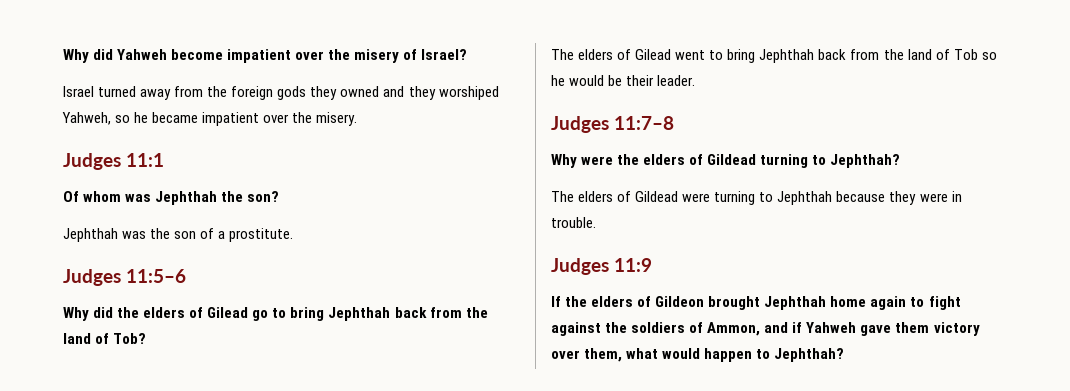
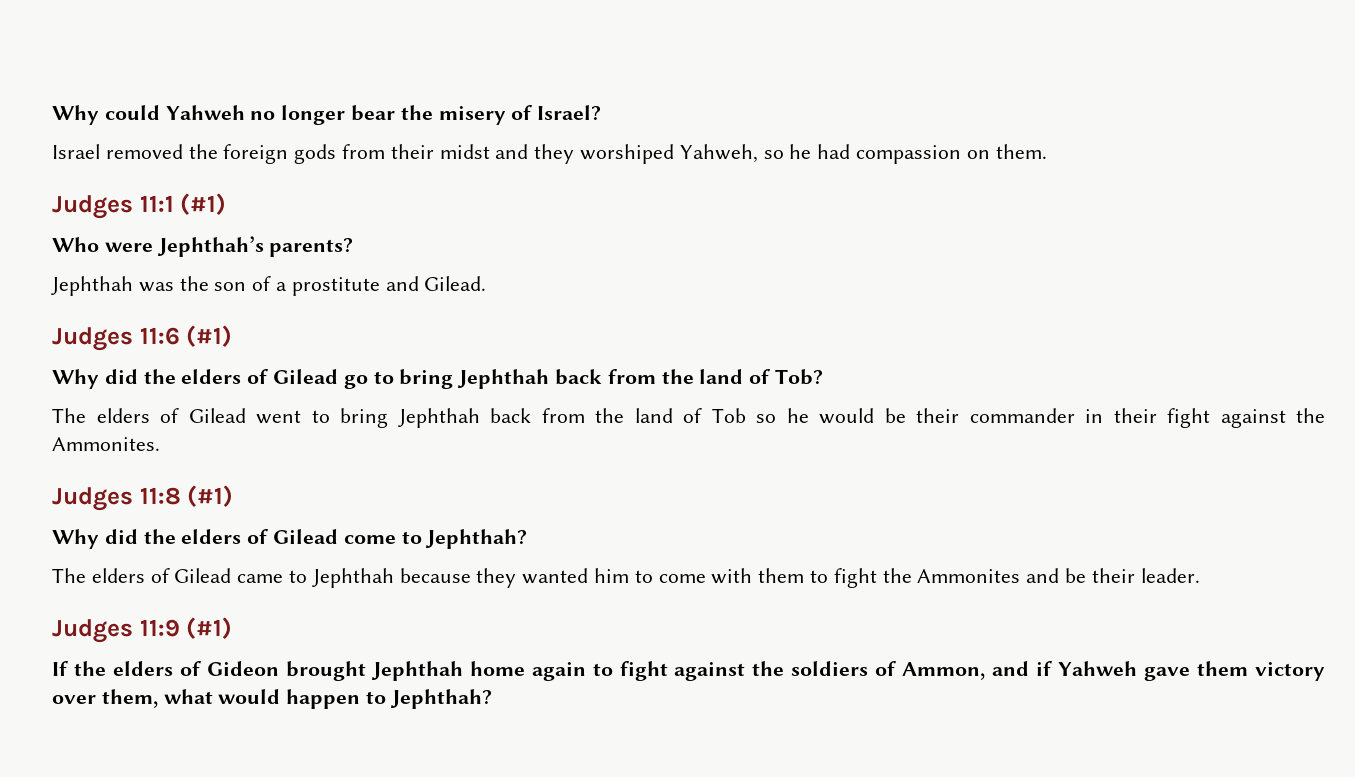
[63,49,325,63] Why did Yahweh become impatient over -> [52,105,396,125] Why could Yahweh no longer bear
[98,86,380,100] turned away from the foreign gods they owned -> [105,144,490,164] removed the foreign gods from their midst
[152,112,358,126] [63,153,164,170] [63,191,280,205] became impatient over the misery. // Judges 11:1 // Of whom was Jephthah the son? -> [817,144,1047,164] [52,193,227,219] [52,236,354,257] had compassion on them. // Judges 11:1 (#1) // Who were Jephthah’s parents?
[229,228,294,242] [63,269,186,286] prostitute. // Judges 11:5–6 -> [291,276,487,296] [52,325,233,351] prostitute and Gilead. // Judges 11:6 (#1)
[657,75,696,86] [551,116,674,133] [551,154,809,168] leader. // Judges 11:7–8 // Why were the elders of Gildead turning -> [969,408,1325,428] [52,437,160,451] [52,485,234,511] [52,529,396,549] commander in their fight against the Ammonites. // Judges 11:8 (#1) // Why did the elders of Gilead come
[635,191,756,205] Gildead were turning -> [174,568,284,583] Gilead came
[919,191,962,202] [551,217,596,228] were in trouble. -> [522,568,1200,588] wanted him to come with them to fight the Ammonites and be their leader.
(652, 265) none -> [186,617,233,639] (#1)
[655,296,705,307] Gildeon -> [206,661,279,676] Gideon

